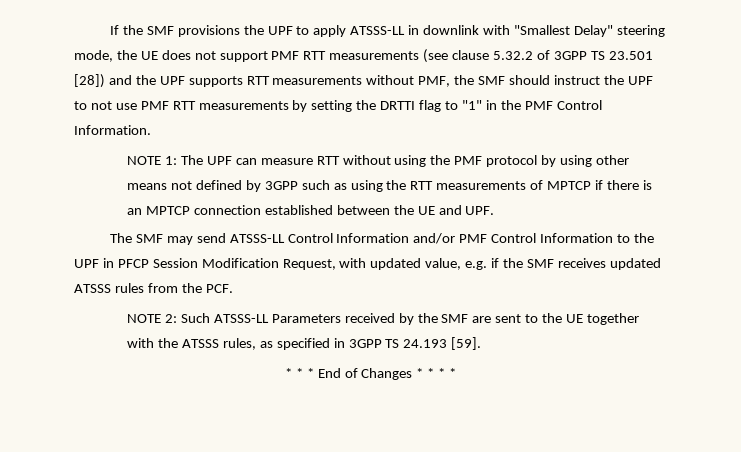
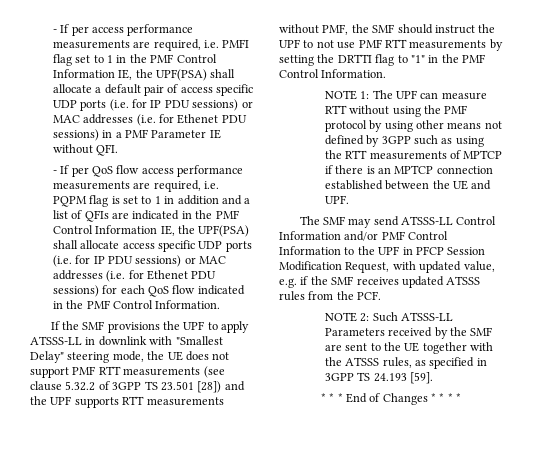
(109, 30) none -> [52,24,194,36] [52,39,250,51] [52,54,217,66] [52,69,236,81] [52,84,254,96] [52,99,253,111] [52,114,247,126] [52,129,221,141] [52,144,119,156] [52,165,244,177] [52,180,220,192] [52,195,251,207] [52,210,239,222] [52,225,250,237] [52,240,252,252] [52,255,227,267] [52,270,217,282] [52,285,245,297] [52,300,221,309] - If per access performance measurements are required, i.e. PMFI flag set to 1 in the PMF Control Information IE, the UPF(PSA) shall allocate a default pair of access specific UDP ports (i.e. for IP PDU sessions) or MAC addresses (i.e. for Ethenet PDU sessions) in a PMF Parameter IE without QFI. // - If per QoS flow access performance measurements are required, i.e. PQPM flag is set to 1 in addition and a list of QFIs are indicated in the PMF Control Information IE, the UPF(PSA) shall allocate access specific UDP ports (i.e. for IP PDU sessions) or MAC addresses (i.e. for Ethenet PDU sessions) for each QoS flow indicated in the PMF Control Information. //

